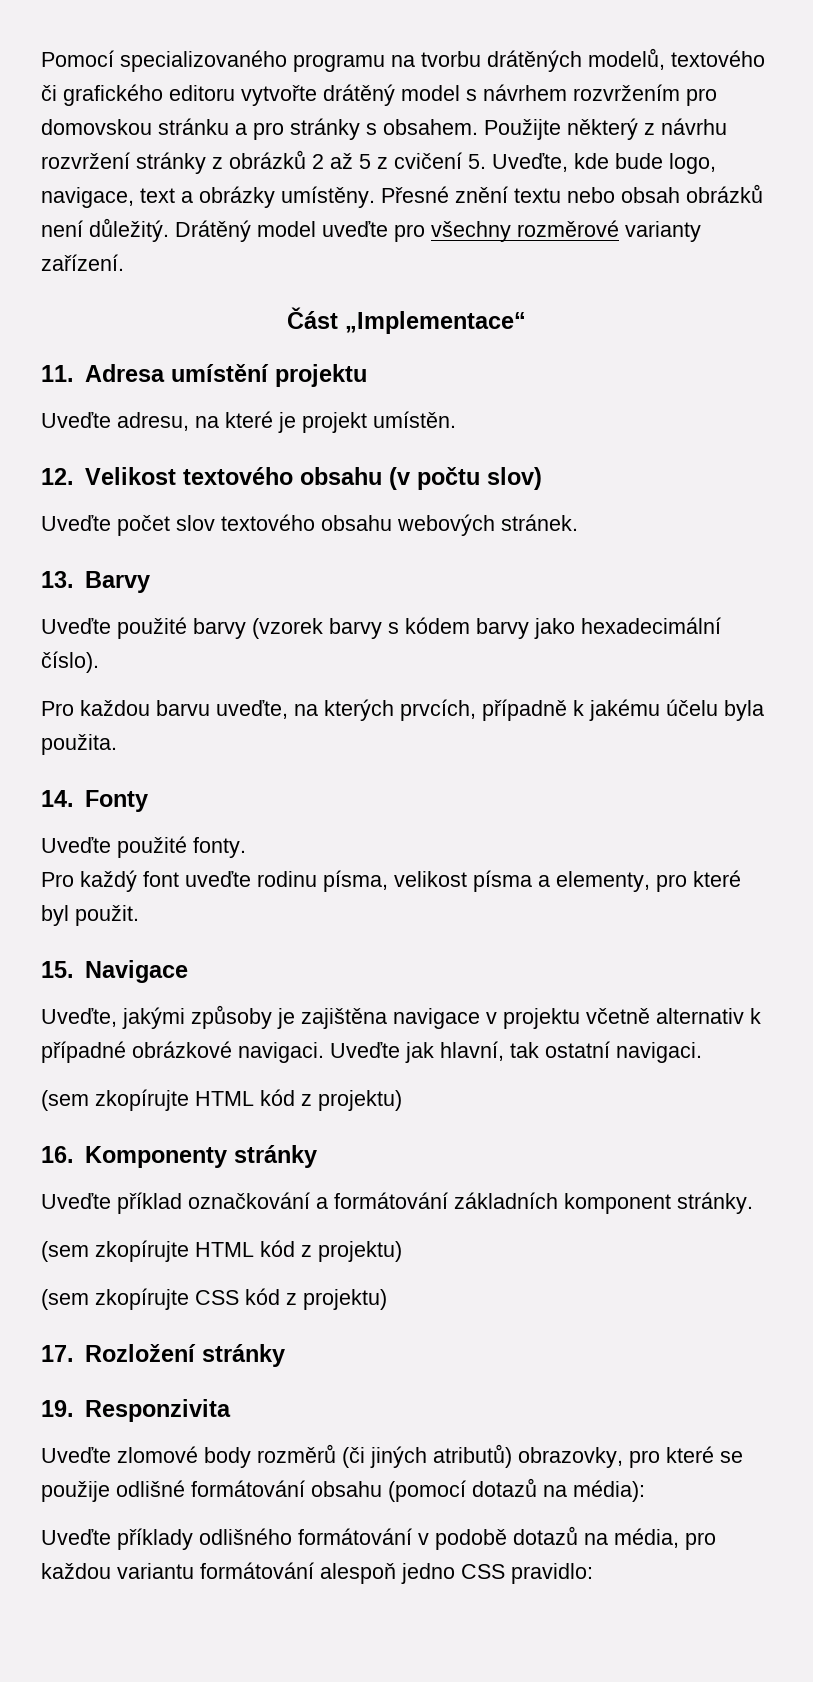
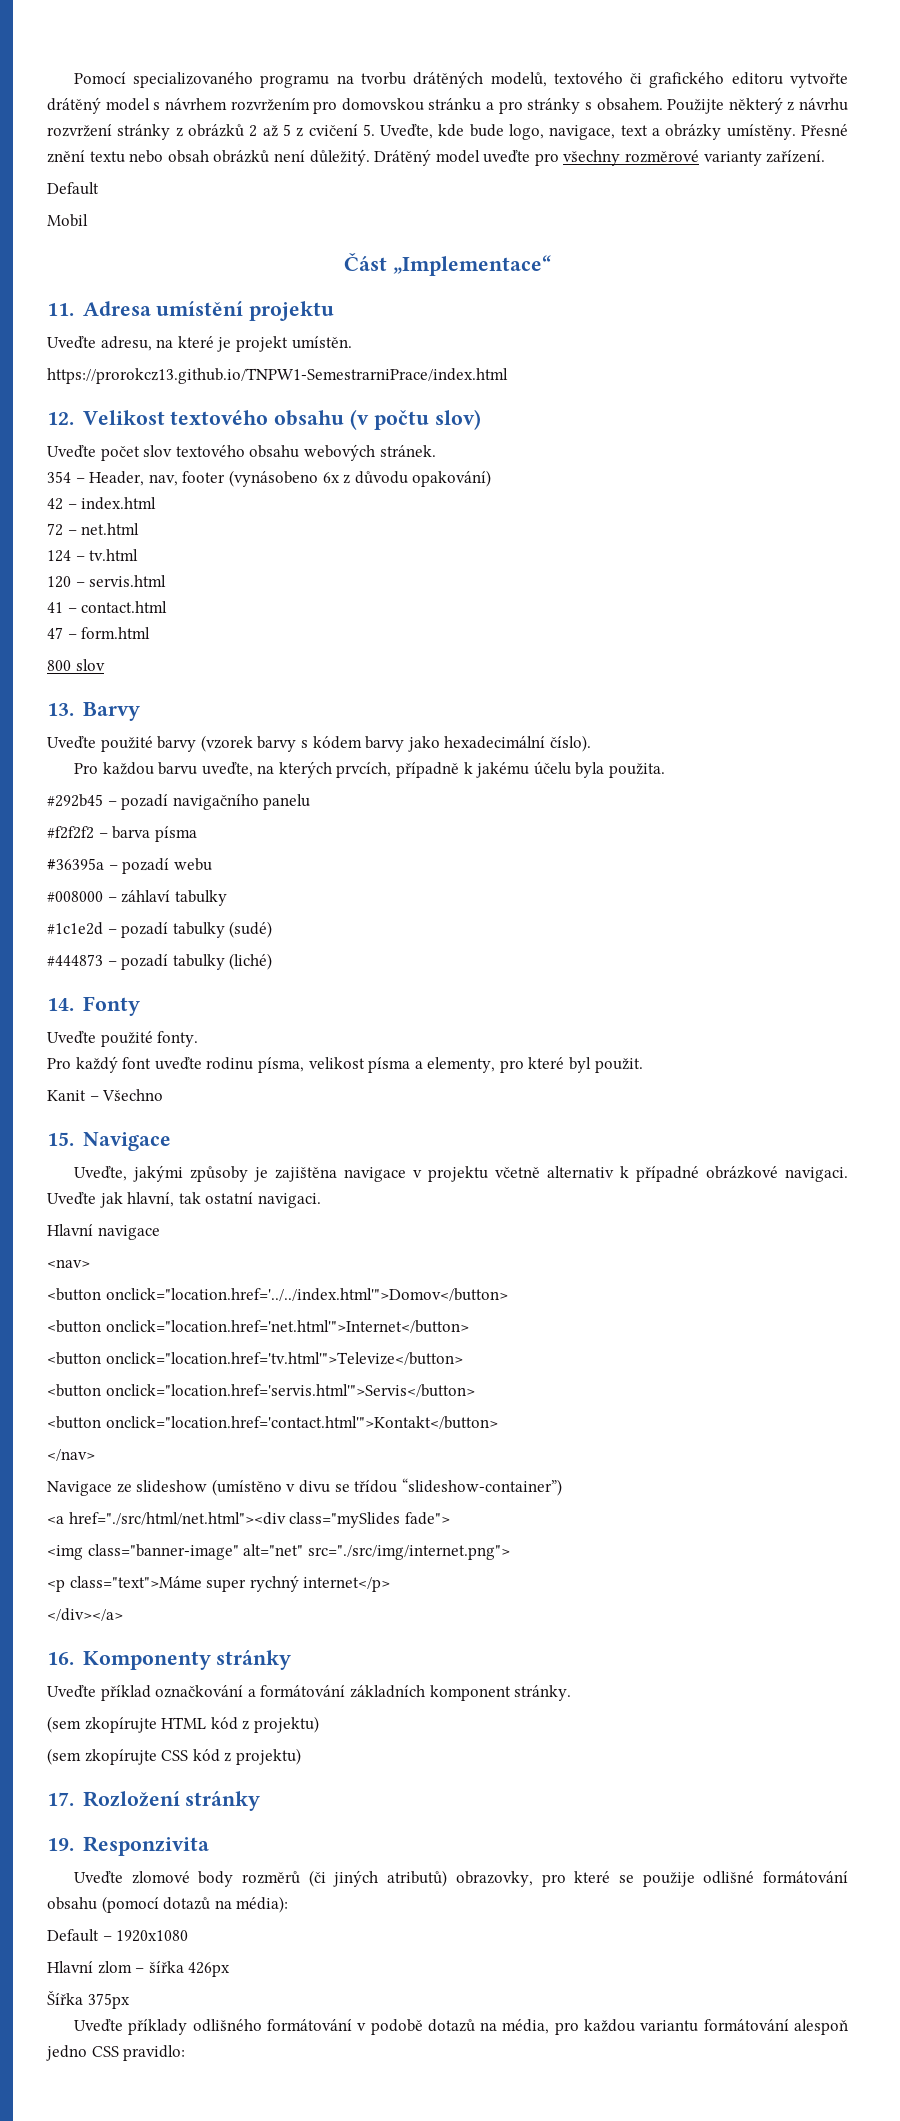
(124, 262) none -> [47,182,99,195] [47,214,88,227] // Default // Mobil
(456, 419) none -> [47,368,508,384] // https://prorokcz13.github.io/TNPW1-SemestrarniPrace/index.html
(578, 522) none -> [47,470,492,487] [47,497,157,510] [47,523,140,536] [47,549,139,562] [47,575,167,588] [47,601,168,613] [47,627,151,639] [47,659,105,671] // 354 – Header, nav, footer (vynásobeno 6x z důvodu opakování) // 42 – index.html // 72 – net.html // 124 – tv.html // 120 – servis.html // 41 – contact.html // 47 – form.html // 800 slov
(117, 744) none -> [47,794,311,810] [47,826,197,842] [47,858,212,874] [47,890,227,906] [47,921,273,938] [47,953,273,970] // #292b45 – pozadí navigačního panelu // #f2f2f2 – barva písma // #36395a – pozadí webu // #008000 – záhlaví tabulky // #1c1e2d – pozadí tabulky (sudé) // #444873 – pozadí tabulky (liché)
(139, 915) none -> [47,1089,164,1101] // Kanit – Všechno
[41,1089,402,1111] (sem zkopírujte HTML kód z projektu) -> [47,1224,160,1240] [47,1259,90,1268] [47,1288,508,1301] [47,1320,469,1333] [47,1352,463,1365] [47,1384,475,1397] [47,1416,498,1429] [47,1449,95,1461] [47,1478,562,1496] [47,1512,450,1528] [47,1544,510,1560] [47,1575,391,1592] [47,1608,123,1621] Hlavní navigace // <nav> // <button onclick="location.href='../../index.html'">Domov</button> // <button onclick="location.href='net.html'">Internet</button> // <button onclick="location.href='tv.html'">Televize</button> // <button onclick="location.href='servis.html'">Servis</button> // <button onclick="location.href='contact.html'">Kontakt</button> // </nav> // Navigace ze slideshow (umístěno v divu se třídou “slideshow-container”) // <a href="./src/html/net.html"><div class="mySlides fade"> // <img class="banner-image" alt="net" src="./src/img/internet.png"> // <p class="text">Máme super rychný internet</p> // </div></a>
(645, 1491) none -> [47,1929,189,1942] [47,1961,231,1977] [47,1991,130,2009] // Default – 1920x1080 // Hlavní zlom – šířka 426px // Šířka 375px

